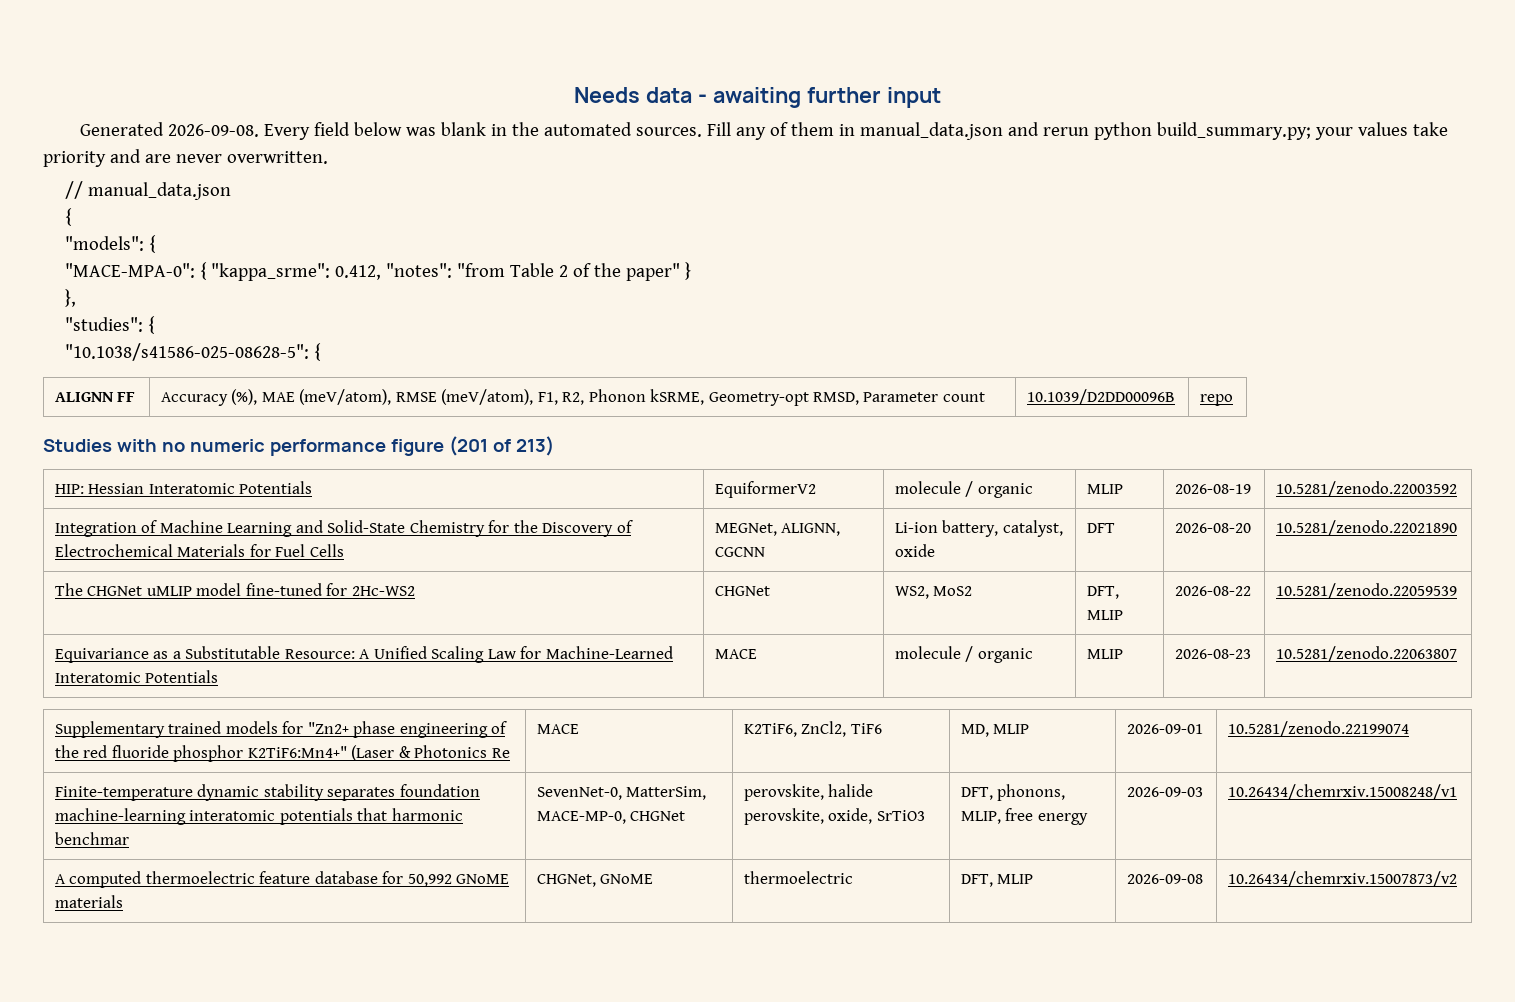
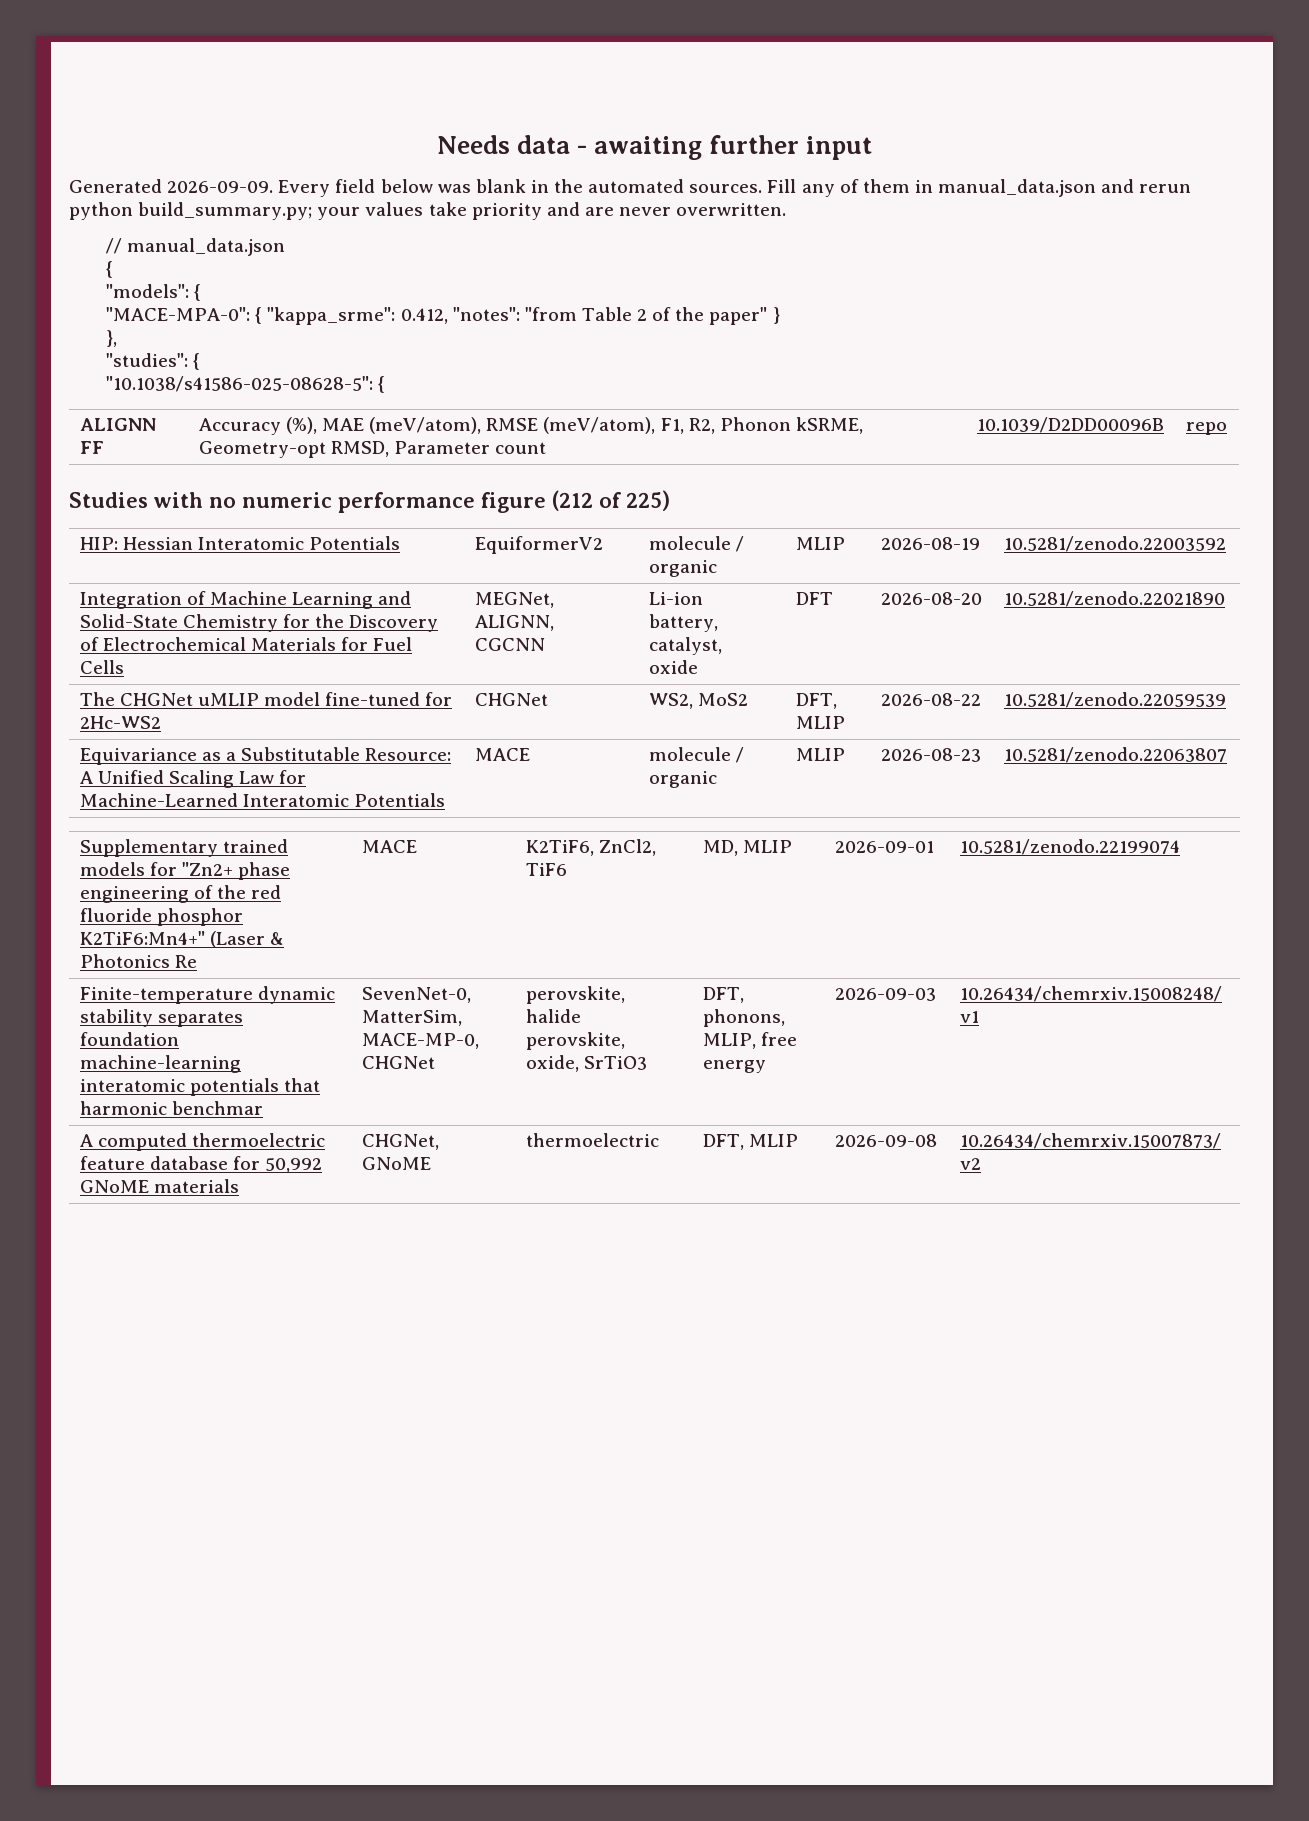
[167,124,259,137] 2026-09-08. -> [167,181,274,193] 2026-09-09.
[448,436,554,456] (201 of 213) -> [552,490,670,511] (212 of 225)

